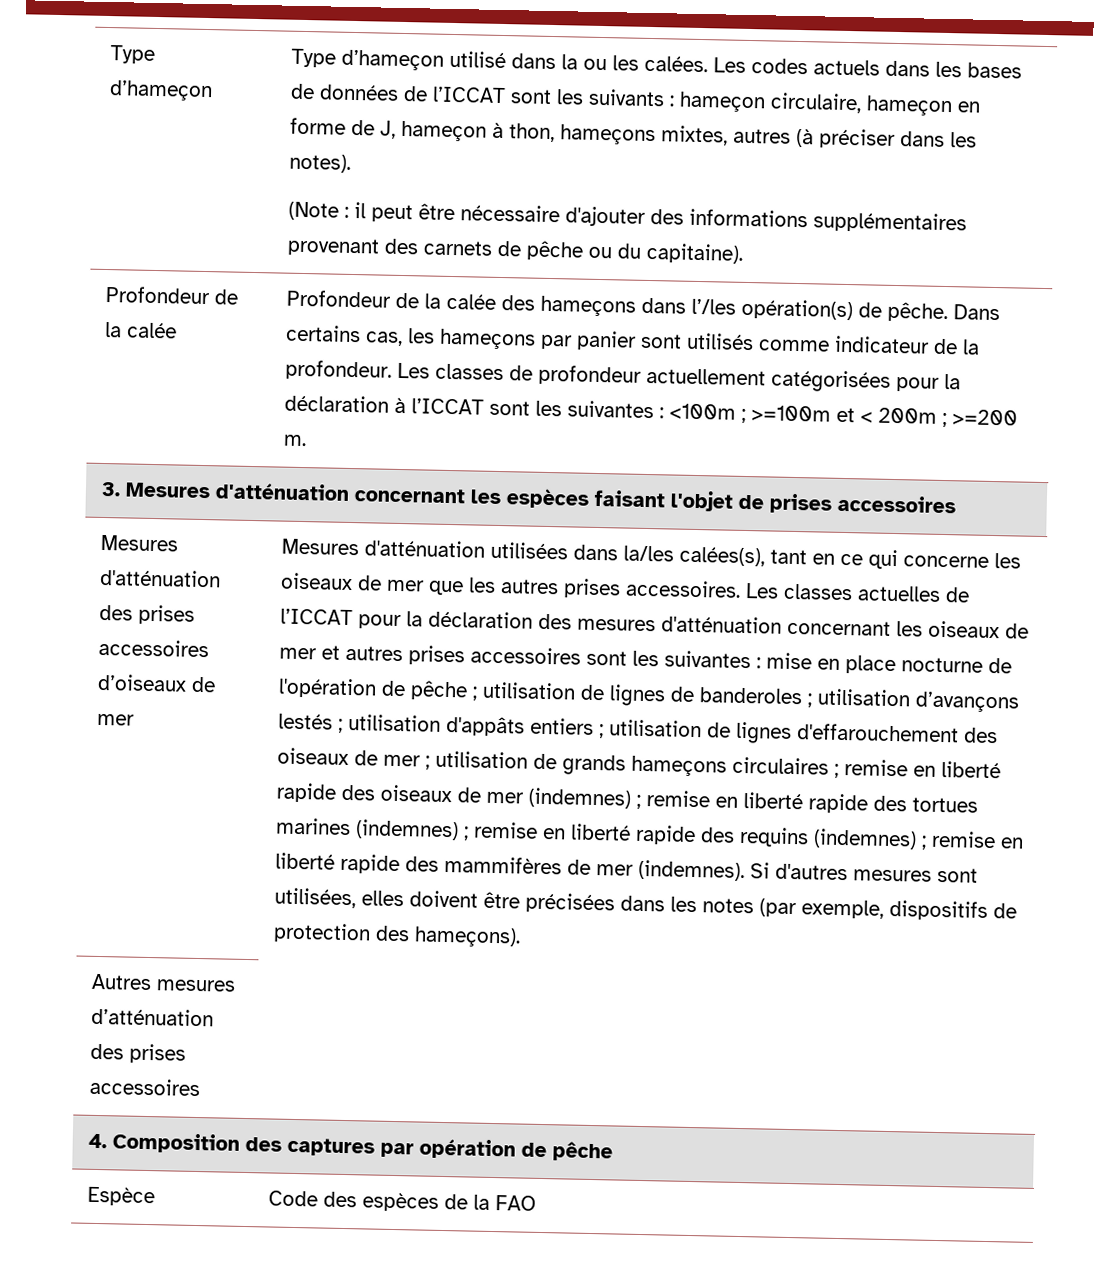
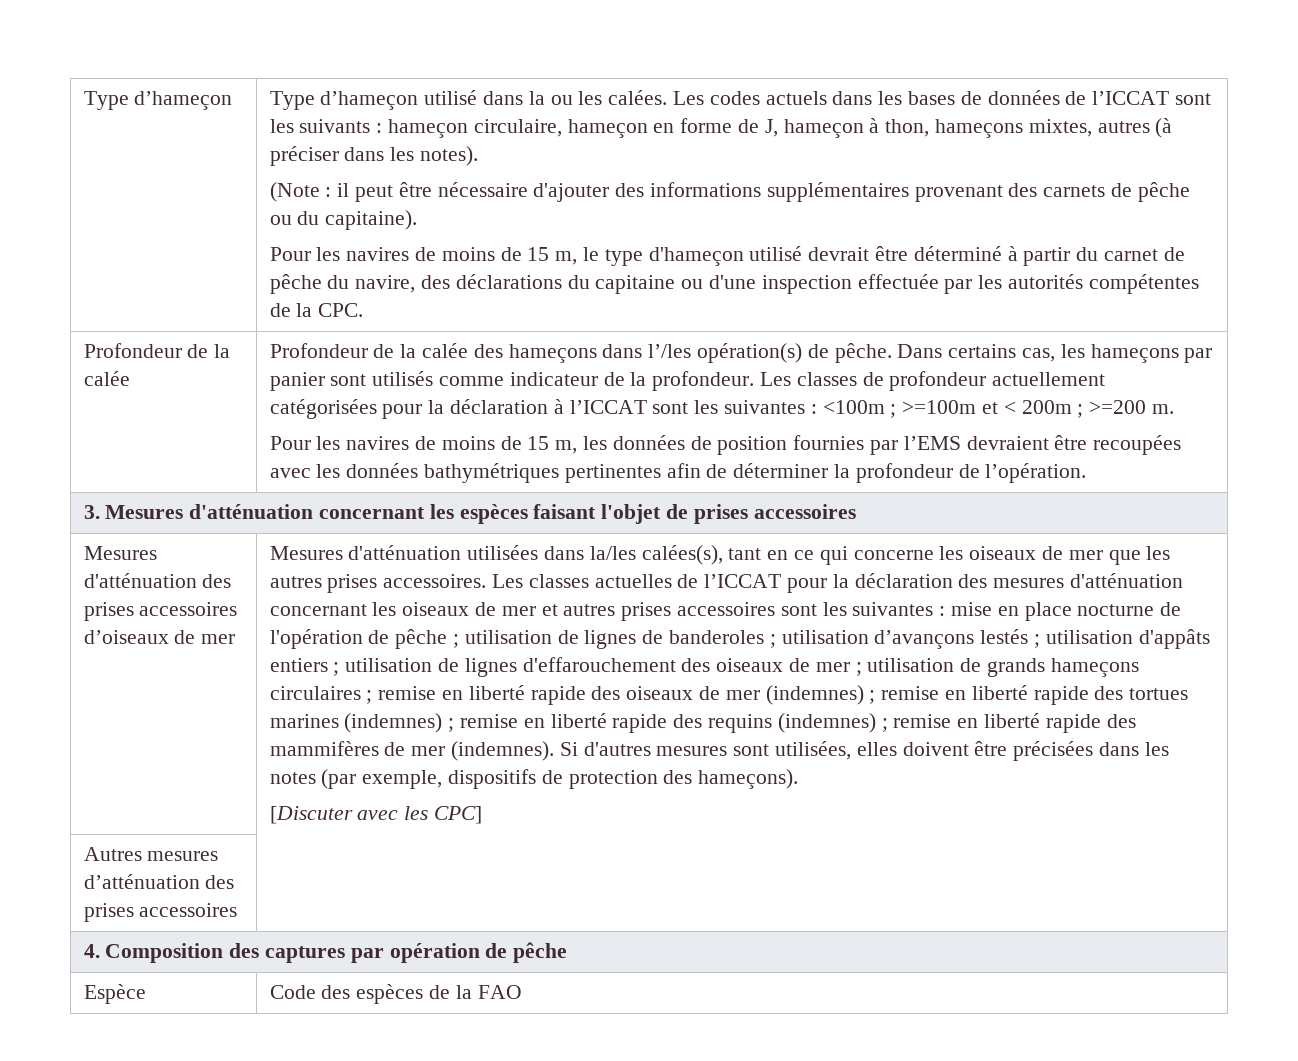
(745, 253) none -> [269,246,1185,266] [269,274,1199,294] [269,303,364,317] // Pour les navires de moins de 15 m, le type d'hameçon utilisé devrait être déterminé à partir du carnet de pêche du navire, des déclarations du capitaine ou d'une inspection effectuée par les autorités compétentes de la CPC.
(308, 440) none -> [269,435,1182,455] [269,463,1087,483] // Pour les navires de moins de 15 m, les données de position fournies par l’EMS devraient être recoupées avec les données bathymétriques pertinentes afin de déterminer la profondeur de l’opération.
(522, 937) none -> [269,806,482,824] // [Discuter avec les CPC]

